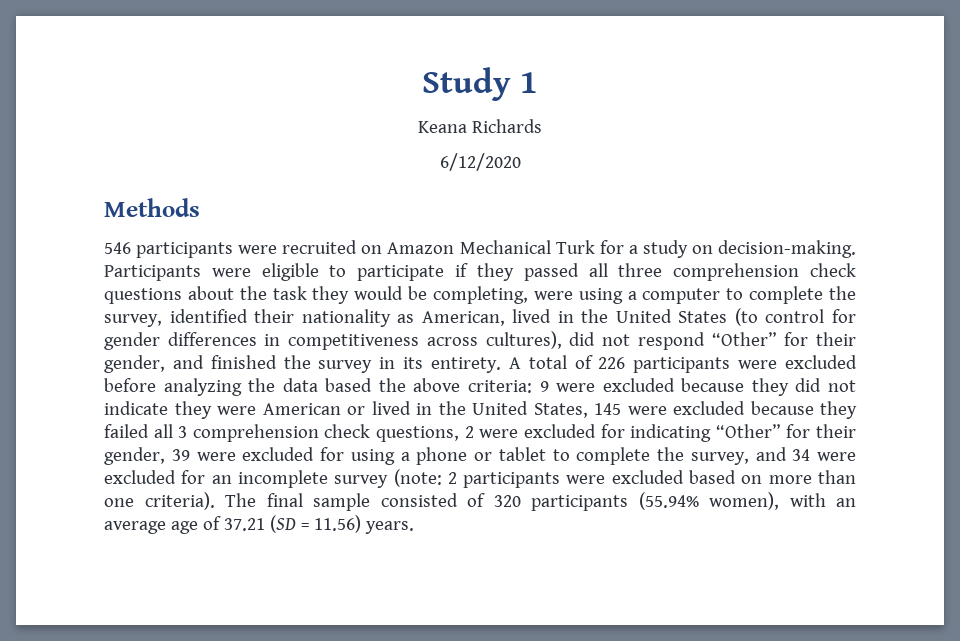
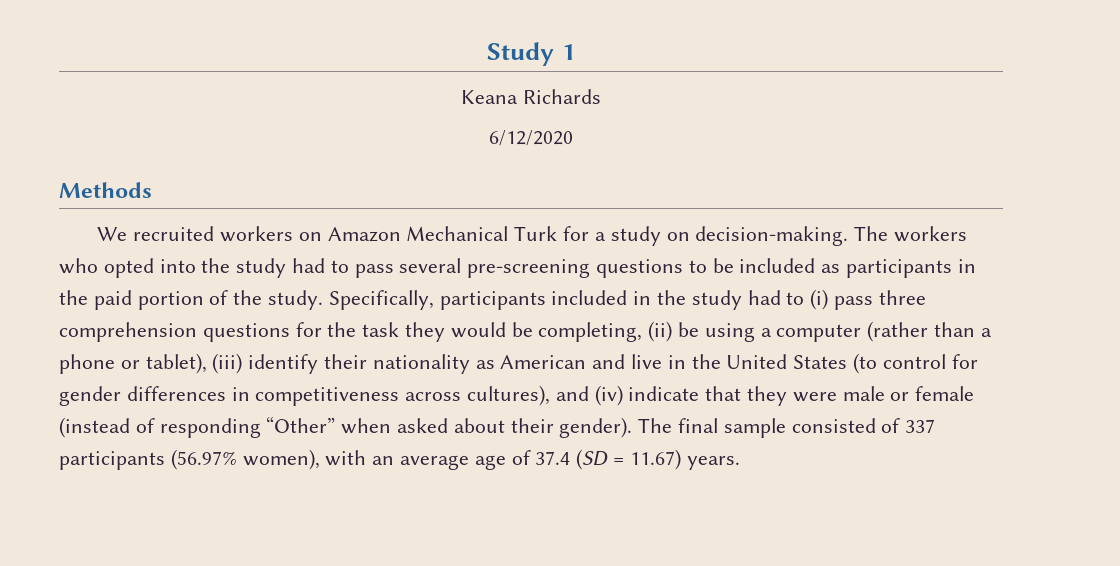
[104,240,358,258] 546 participants were recruited -> [97,226,294,242] We recruited workers
[104,263,856,281] [104,286,234,304] Participants were eligible to participate if they passed all three comprehension check questions about -> [854,226,967,242] [59,258,976,278] [59,289,926,310] [59,322,322,342] The workers who opted into the study had to pass several pre-screening questions to be included as participants in the paid portion of the study. Specifically, participants included in the study had to (i) pass three comprehension questions for
[533,291,573,300] were -> [648,321,700,342] (ii) be
[726,286,857,304] [104,309,552,327] to complete the survey, identified their nationality as American, lived -> [867,321,992,342] [59,353,663,374] (rather than a phone or tablet), (iii) identify their nationality as American and live
[569,332,857,350] [104,355,857,373] [104,378,856,396] [104,401,857,419] [104,424,856,442] [104,447,856,465] [104,469,856,488] [104,492,215,510] did not respond “Other” for their gender, and finished the survey in its entirety. A total of 226 participants were excluded before analyzing the data based the above criteria: 9 were excluded because they did not indicate they were American or lived in the United States, 145 were excluded because they failed all 3 comprehension check questions, 2 were excluded for indicating “Other” for their gender, 39 were excluded for using a phone or tablet to complete the survey, and 34 were excluded for an incomplete survey (note: 2 participants were excluded based on more than one criteria). -> [555,385,975,406] [59,416,633,438] and (iv) indicate that they were male or female (instead of responding “Other” when asked about their gender).
[493,492,699,511] 320 participants (55.94% -> [905,419,936,433] [59,449,237,470] 337 participants (56.97%
[223,518,265,531] 37.21 -> [535,451,571,465] 37.4
[313,515,361,533] 11.56) -> [629,449,681,470] 11.67)

